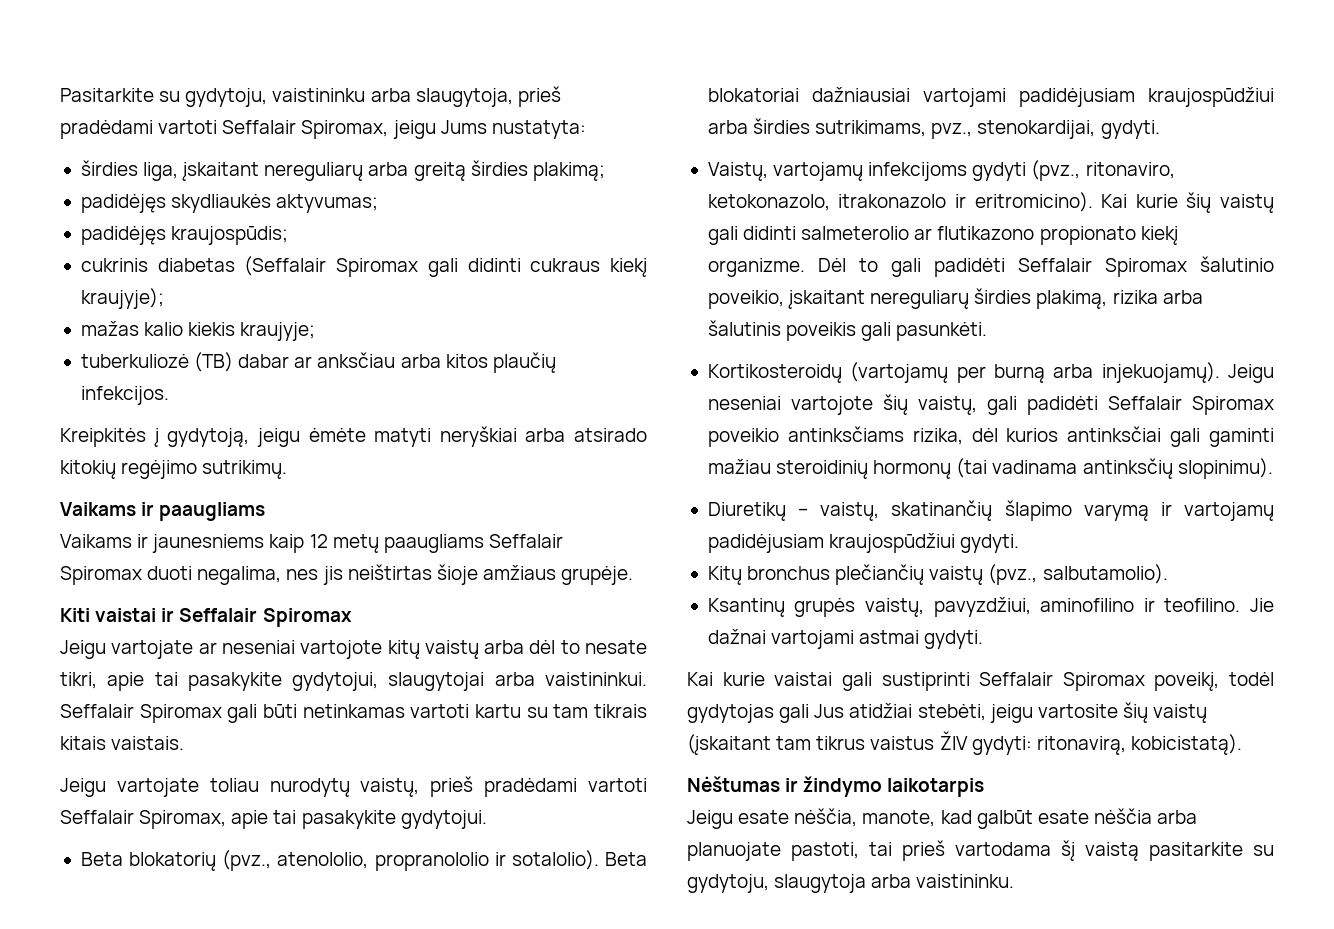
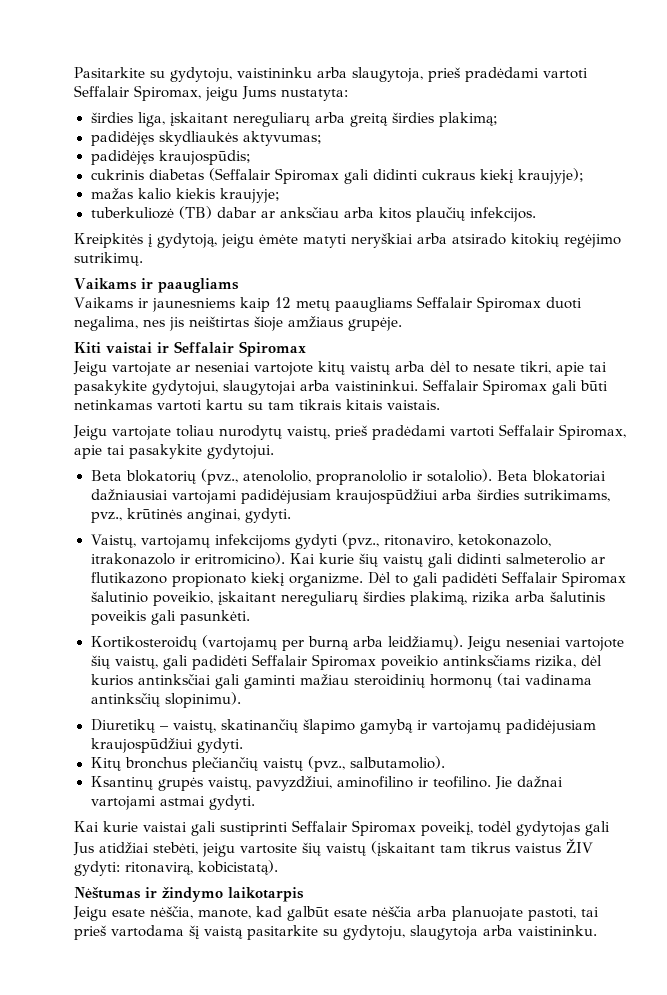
[977,120,1096,139] stenokardijai, -> [126,508,240,523] krūtinės anginai,
[1101,362,1220,383] injekuojamų). -> [387,635,463,650] leidžiamų).
[1083,504,1149,521] varymą -> [359,719,413,734] gamybą

